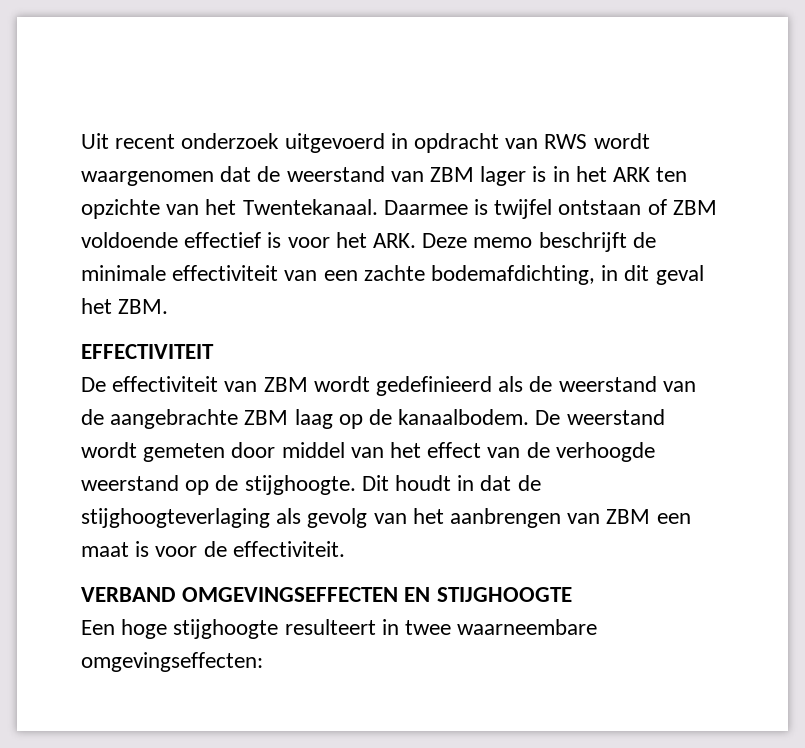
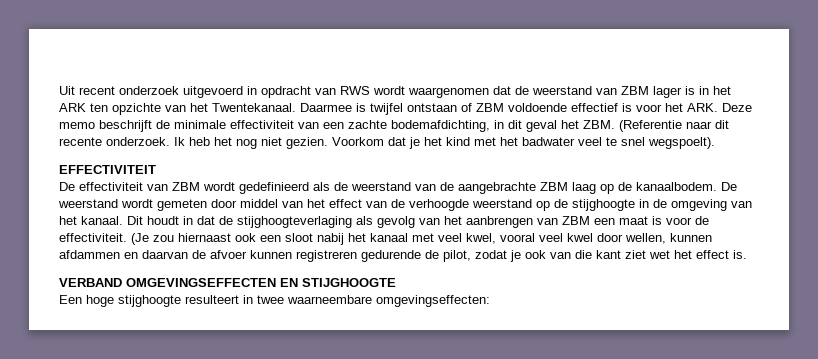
(169, 306) none -> [619,120,729,132] [59,137,715,149] (Referentie naar dit recente onderzoek. Ik heb het nog niet gezien. Voorkom dat je het kind met het badwater veel te snel wegspoelt).
[244,475,356,495] stijghoogte. -> [572,199,752,211] [59,216,123,225] stijghoogte in de omgeving van het kanaal.
(345, 549) none -> [131,233,712,245] [59,250,747,262] (Je zou hiernaast ook een sloot nabij het kanaal met veel kwel, vooral veel kwel door wellen, kunnen afdammen en daarvan de afvoer kunnen registreren gedurende de pilot, zodat je ook van die kant ziet wet het effect is.

